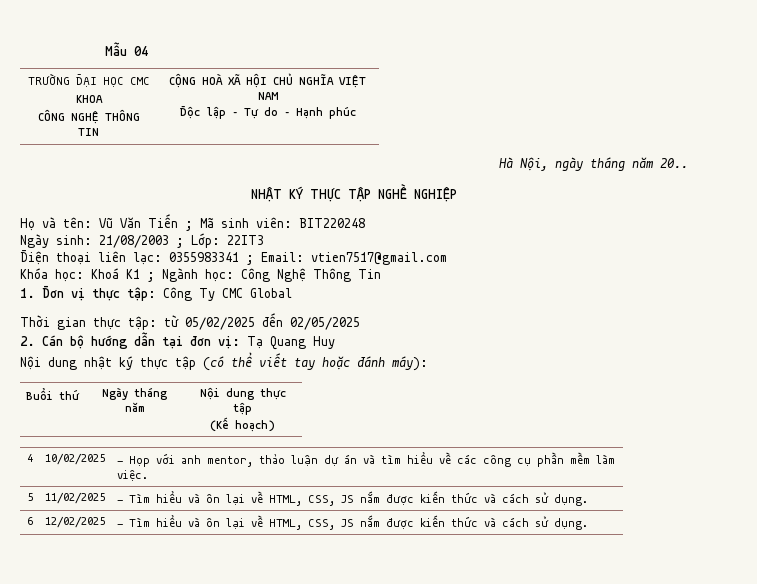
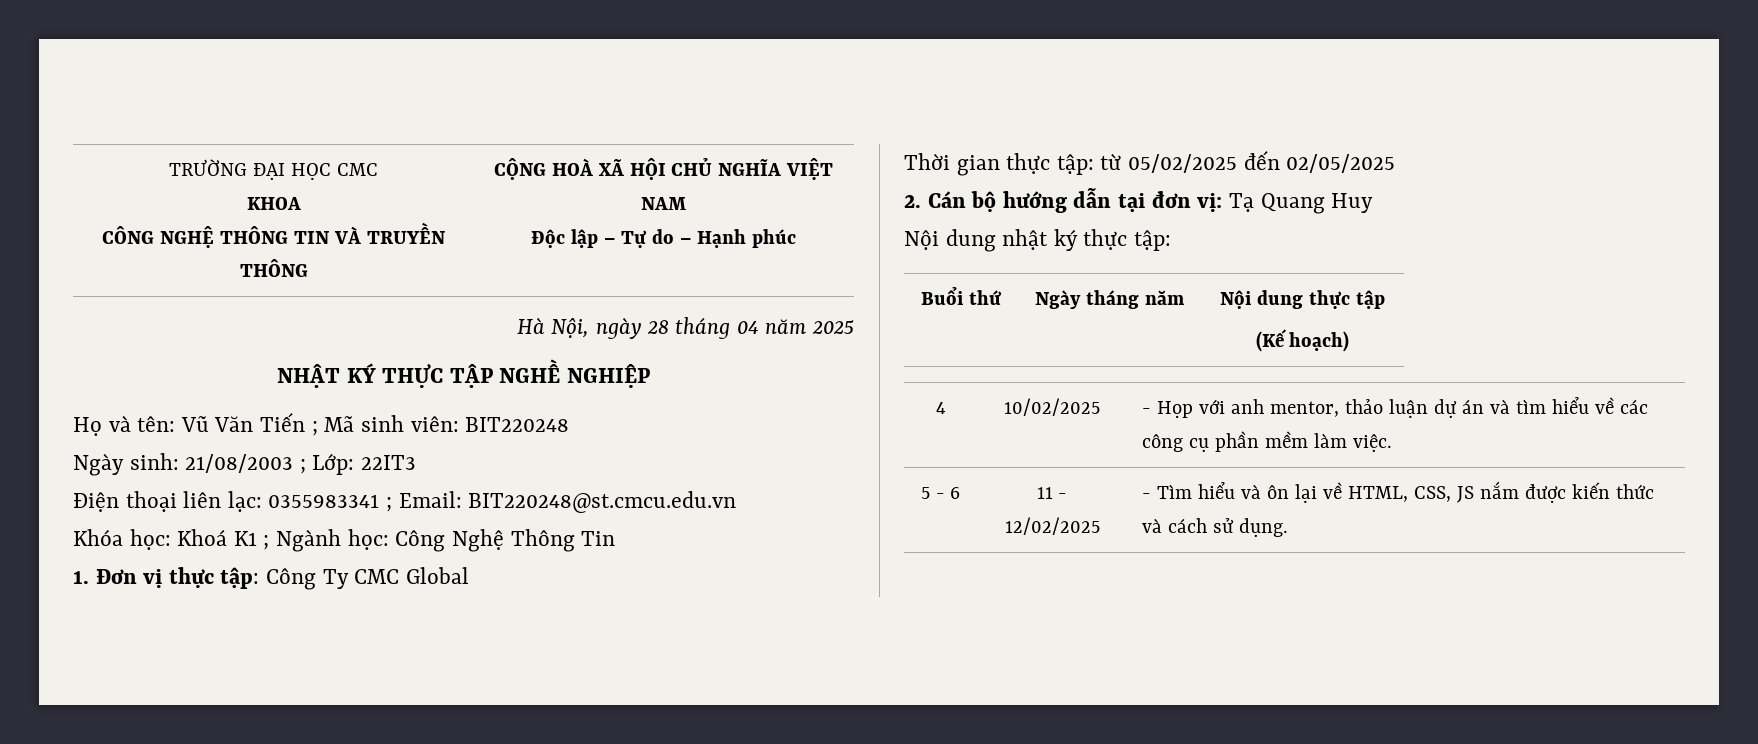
[104,42,148,56] Mẫu 04 // -> (169, 167) none
(99, 132) none -> [333,222,445,244] [239,259,308,277] VÀ TRUYỀN THÔNG
[590,157,688,171] tháng năm 20.. -> [646,317,854,339] 28 tháng 04 năm 2025
[311,252,447,265] vtien7517@gmail.com -> [468,491,737,513] BIT220248@st.cmcu.edu.vn
[175,352,428,371] tập (có thể viết tay hoặc đánh máy): -> [1134,230,1172,251] tập:
[45,492,105,504] [116,491,588,506] | 11/02/2025 | - Tìm hiểu và ôn lại về HTML, CSS, JS nắm được kiến thức và cách sử dụng. // -> [935,493,945,499] -
(33, 521) none -> [1036,487,1068,499] 11 -

